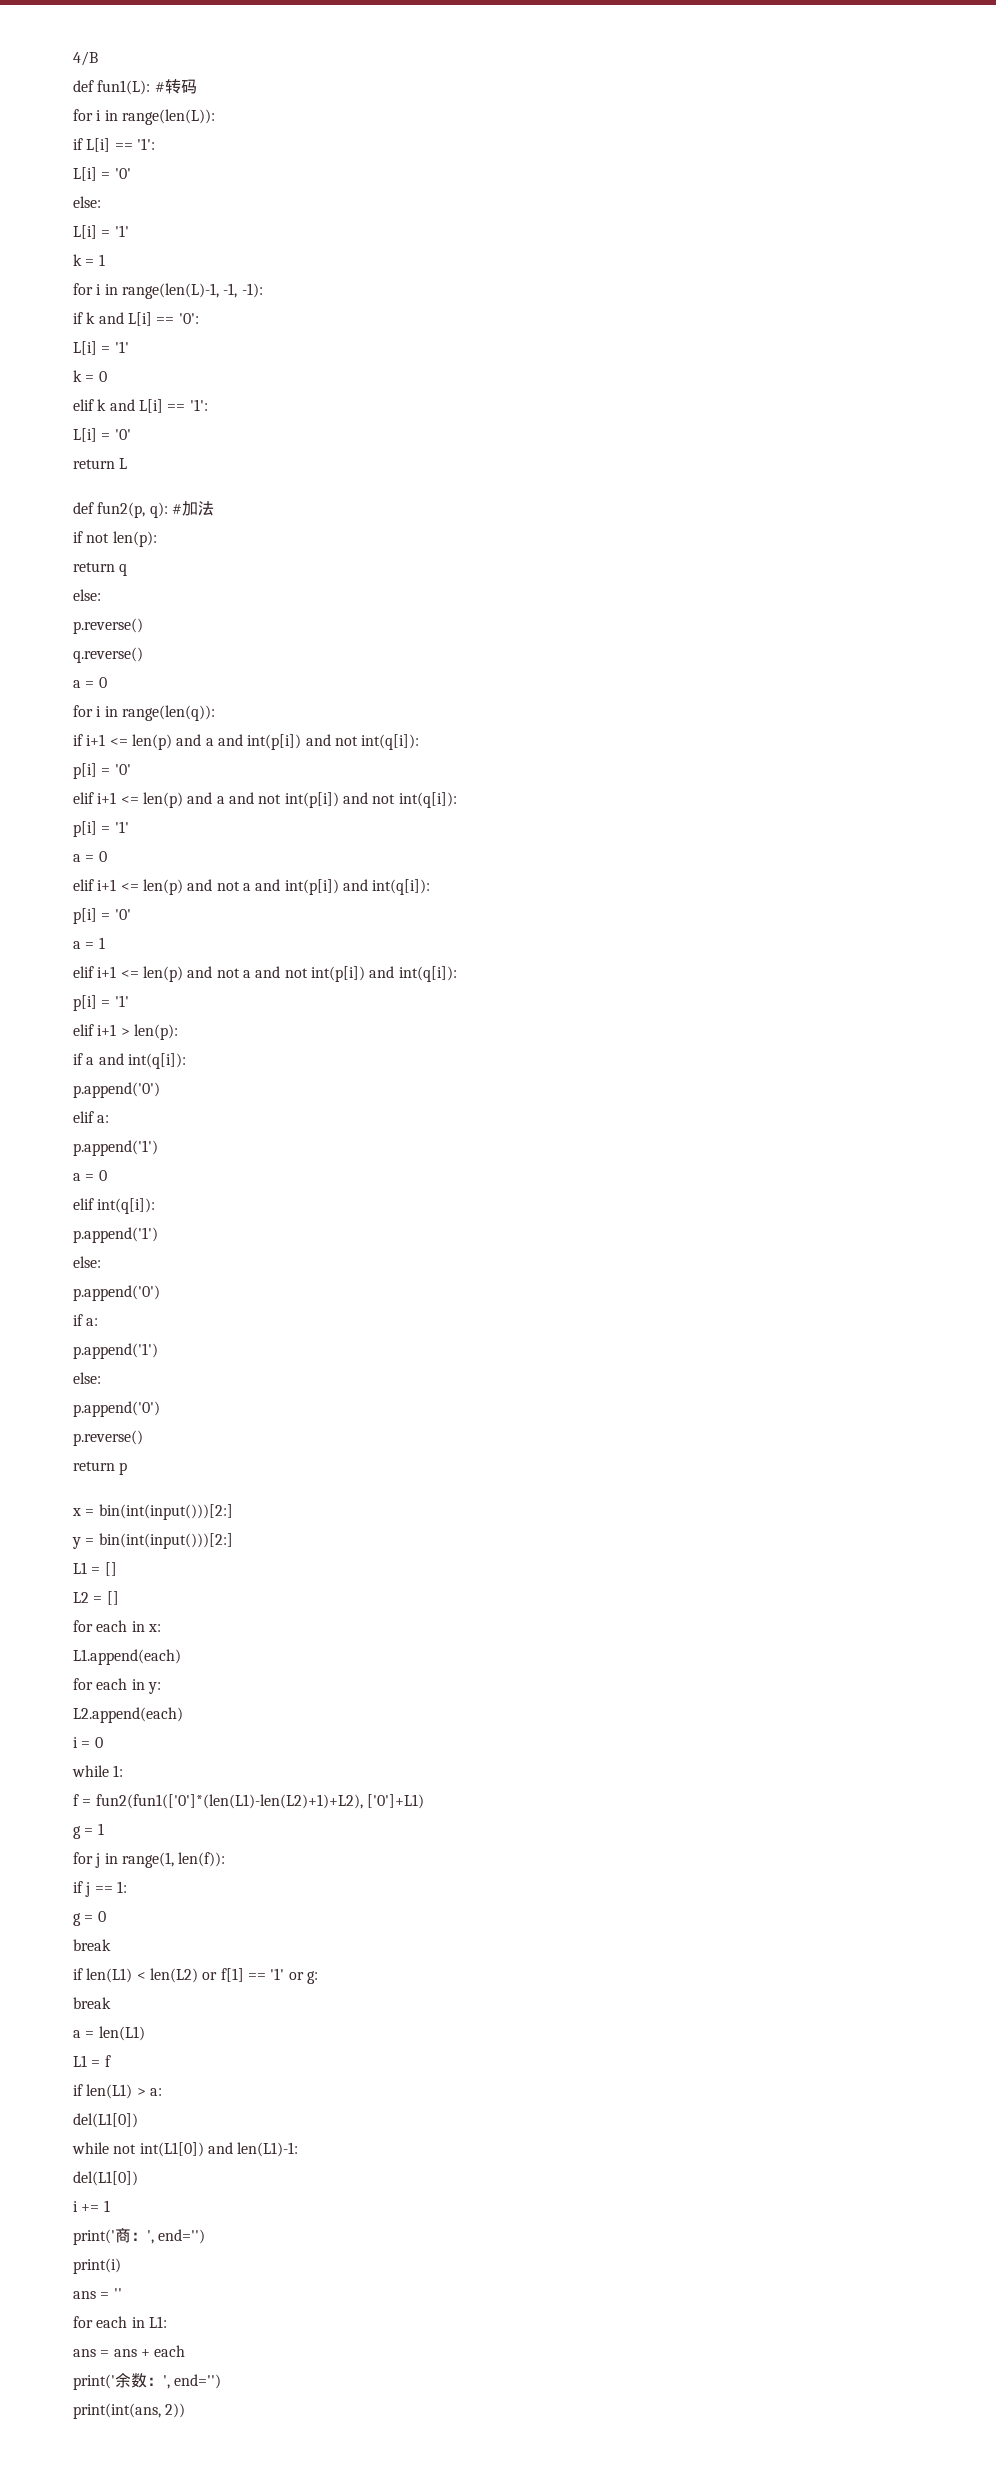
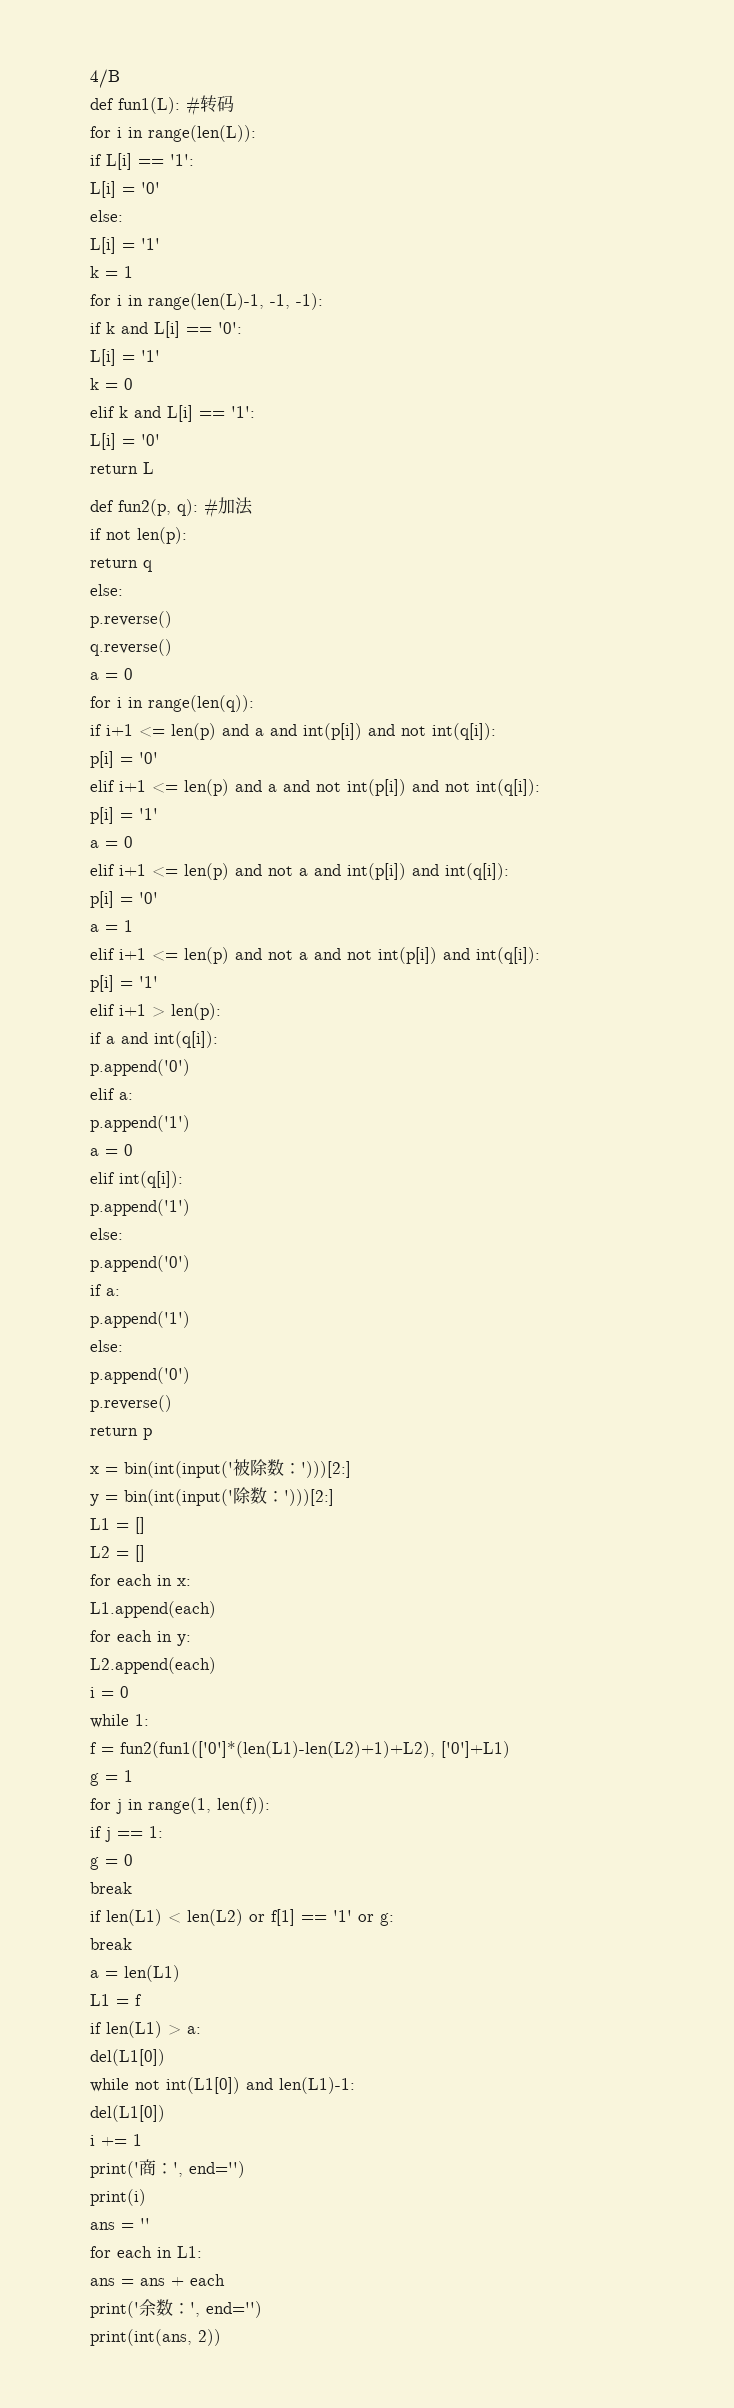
[98,1504,233,1520] bin(int(input()))[2:] -> [124,1459,351,1478] bin(int(input('被除数：')))[2:]
[98,1533,233,1549] bin(int(input()))[2:] -> [124,1487,334,1506] bin(int(input('除数：')))[2:]

